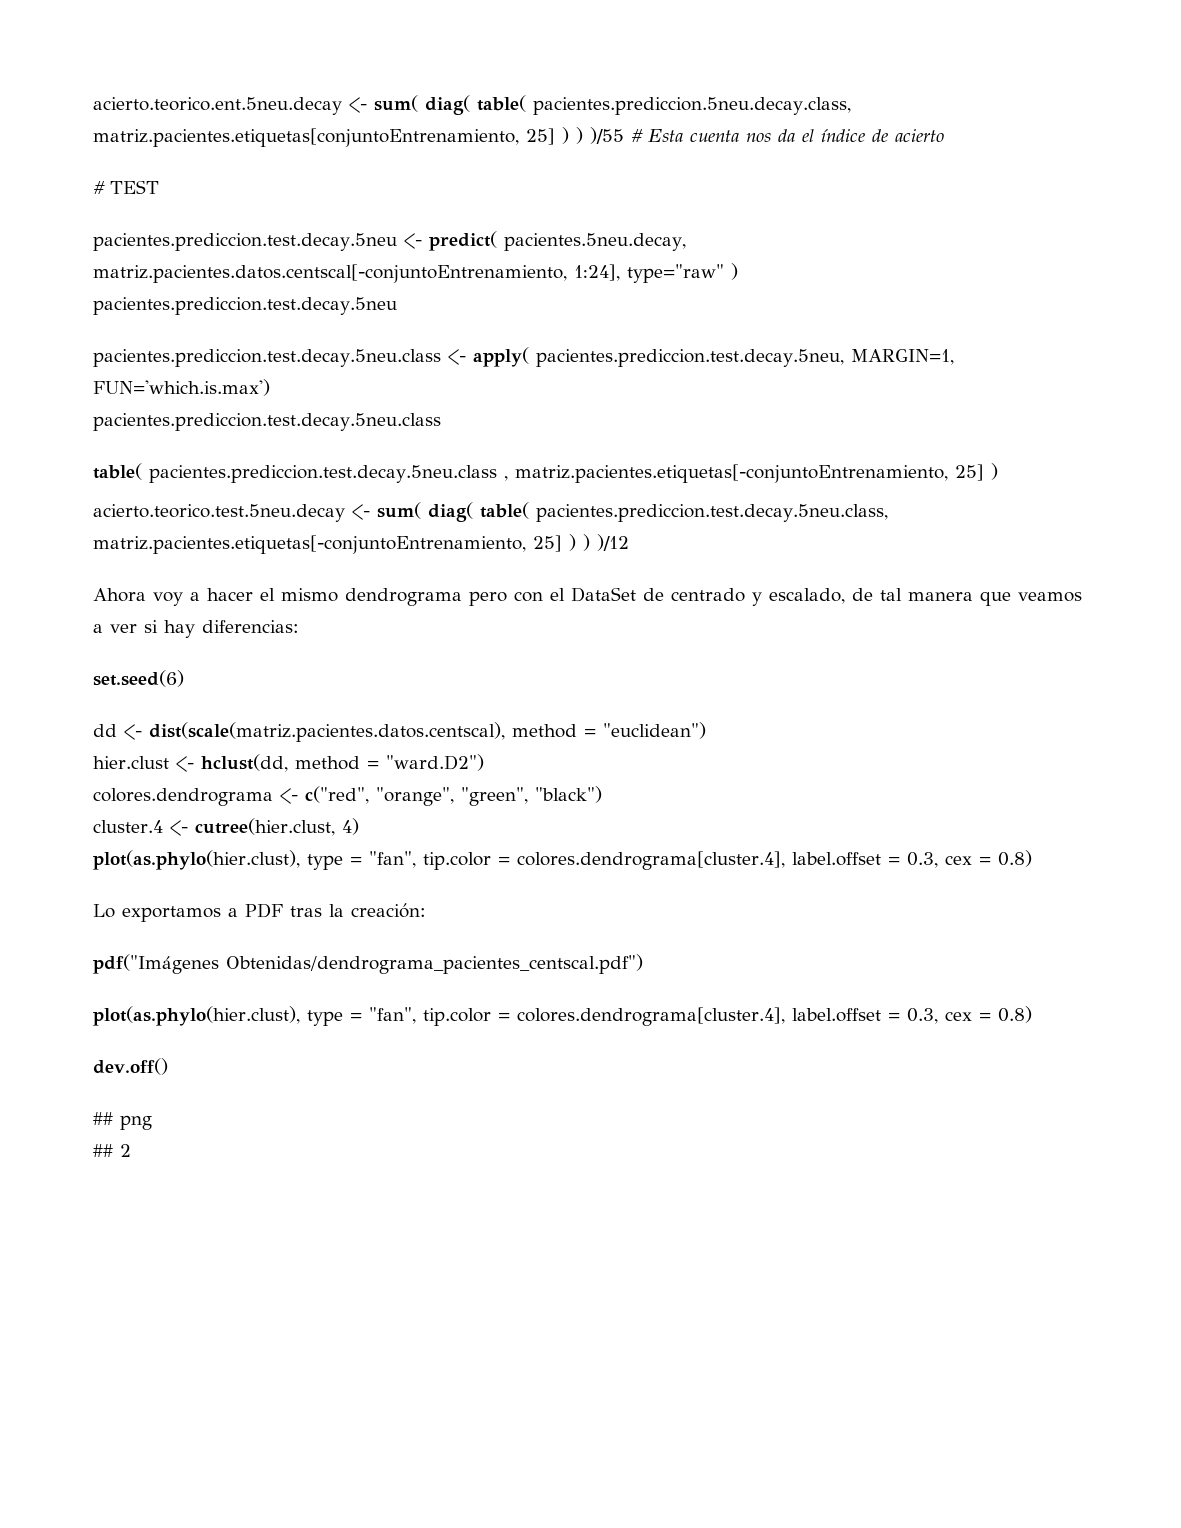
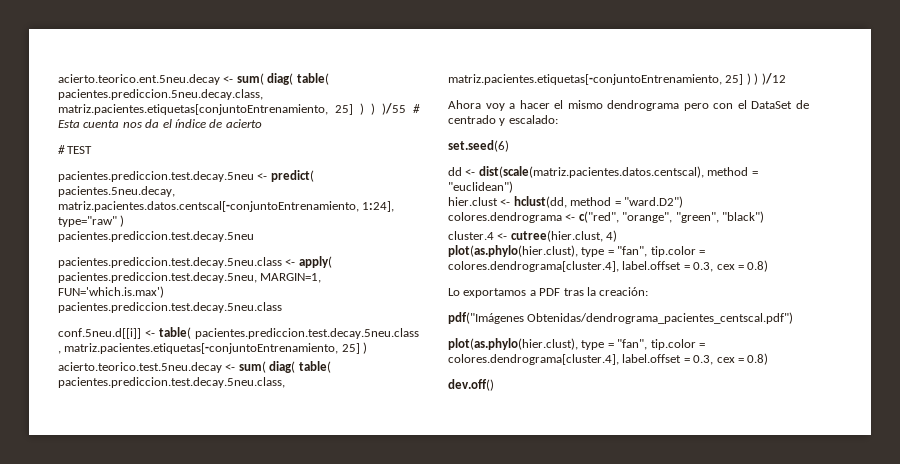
(441, 422) none -> [58,328,155,339] conf.5neu.d[[i]] <-
[769,588,1082,606] [93,620,299,638] escalado, de tal manera que veamos a ver si hay diferencias: -> [508,115,558,124] escalado:
[93,1112,152,1130] [93,1144,131,1157] // ## png // ## 2 -> (494, 385) none

